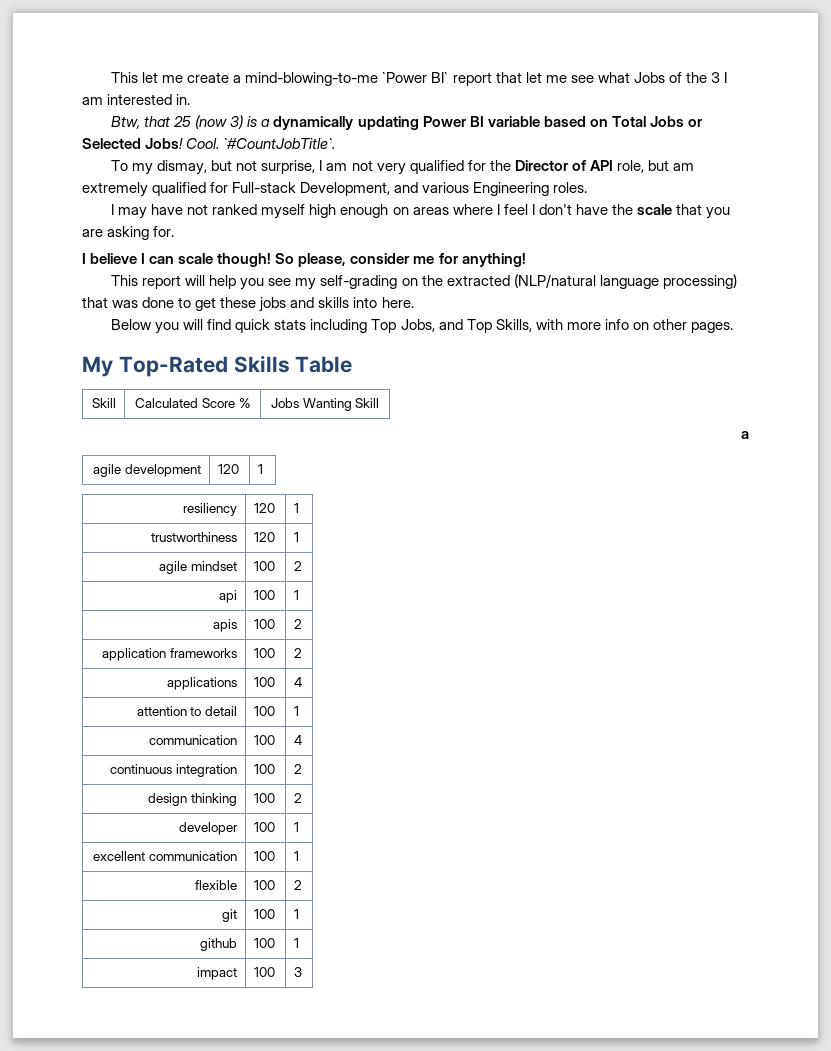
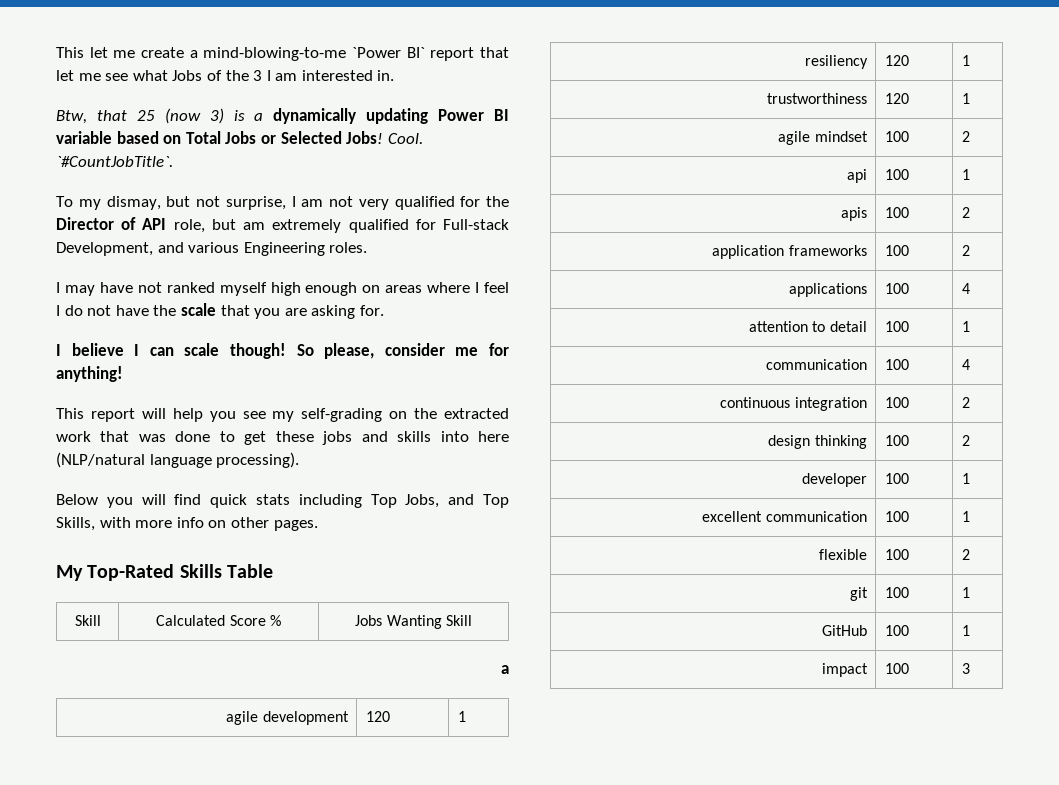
[538,204,572,215] don't -> [64,305,112,316] do not
[513,274,737,289] (NLP/natural language processing) -> [56,431,91,442] work
[381,297,414,308] here. -> [477,431,509,442] [56,452,300,468] here (NLP/natural language processing).
[200,938,238,951] github -> [821,625,867,636] GitHub

